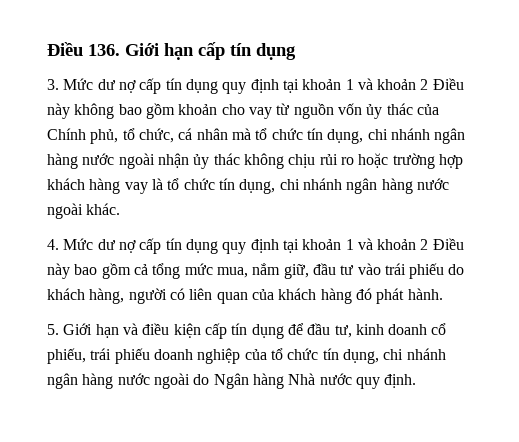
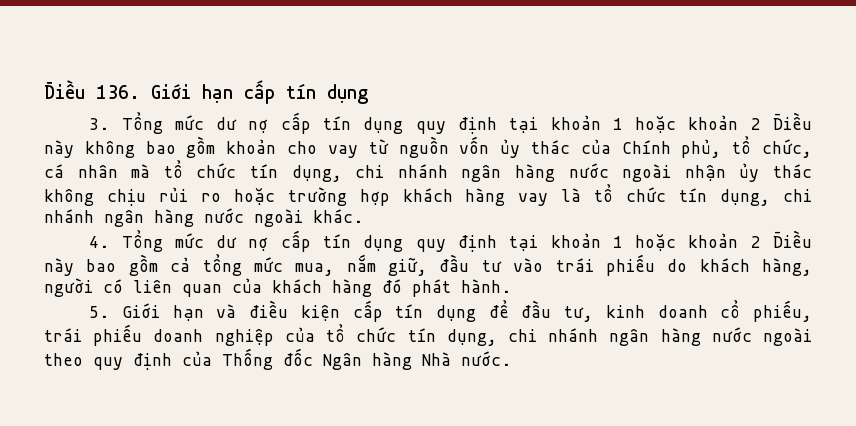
[63,78,94,90] Mức -> [121,112,204,134] Tổng mức
[357,78,373,90] và -> [635,116,677,134] hoặc
[63,238,94,250] Mức -> [121,230,204,252] Tổng mức
[357,238,373,250] và -> [635,234,677,252] hoặc
[193,373,417,389] do Ngân hàng Nhà nước quy định. -> [44,348,511,370] theo quy định của Thống đốc Ngân hàng Nhà nước.

